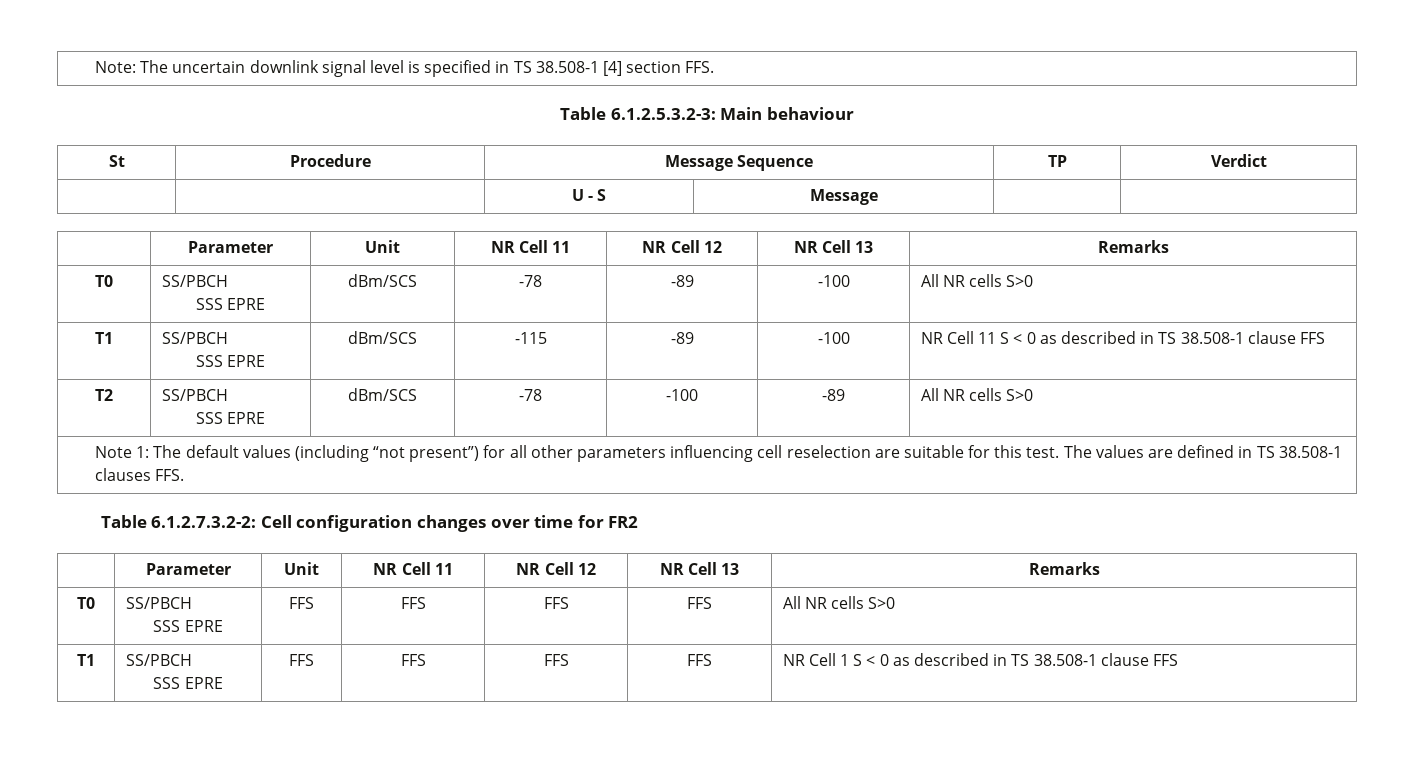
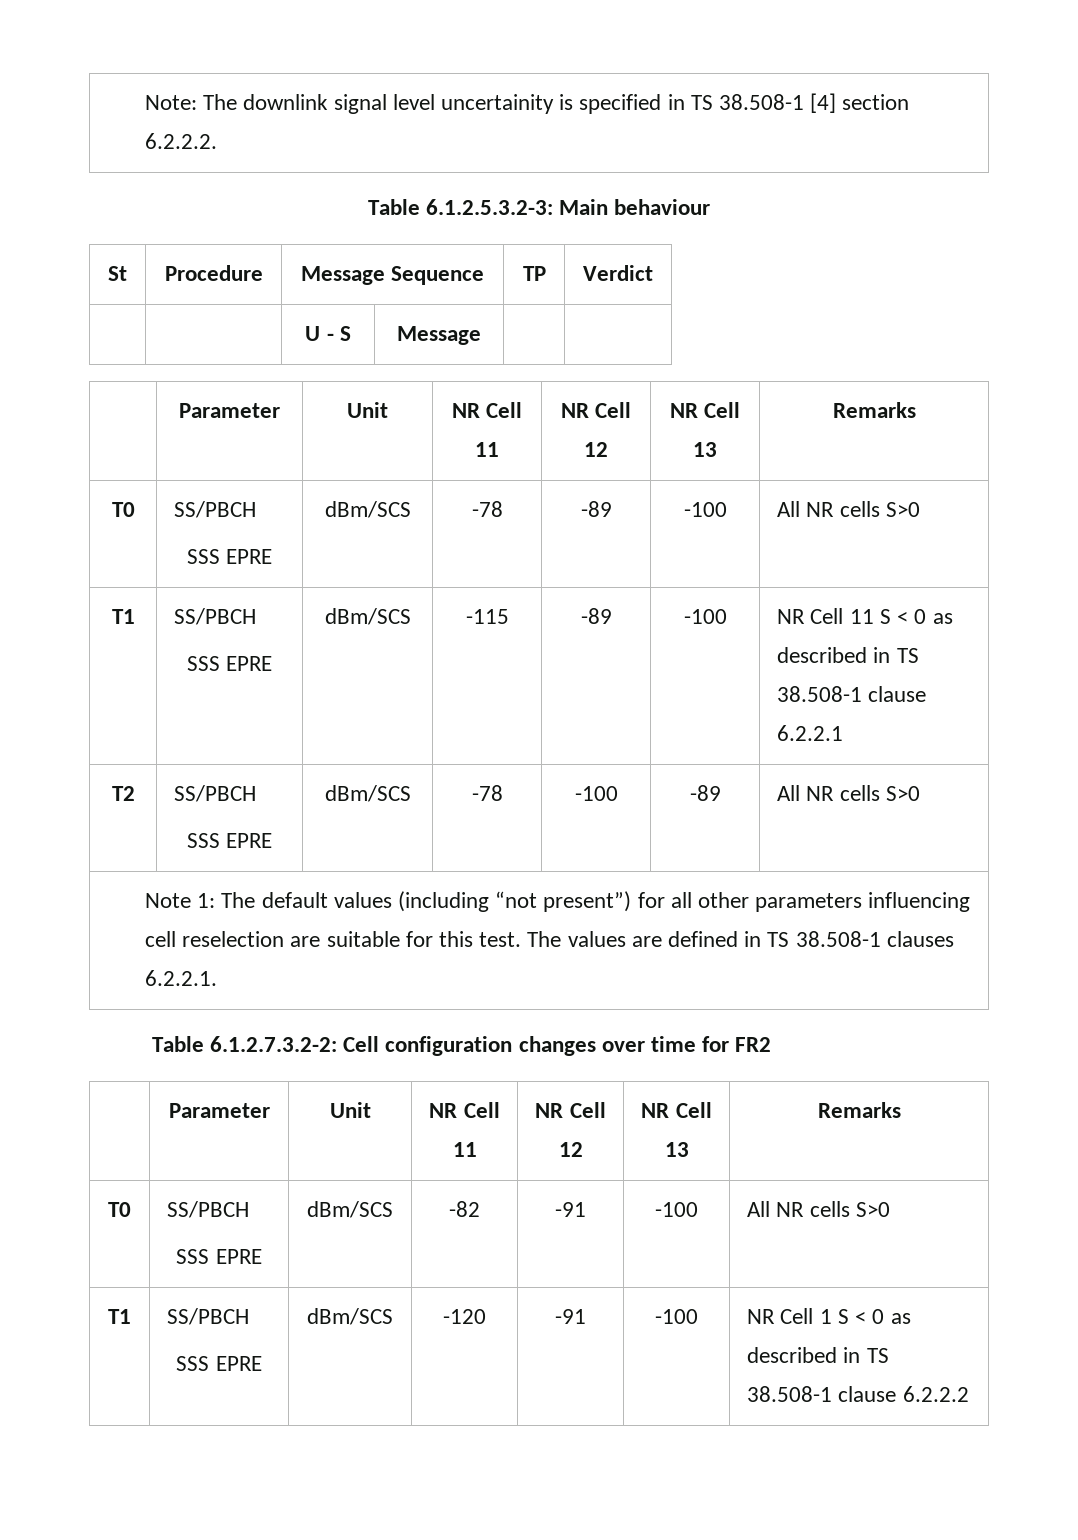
[172,61,246,73] uncertain -> (238, 102) none
(404, 66) none -> [440,94,554,114] uncertainity
[685,61,715,73] FFS. -> [144,133,217,149] 6.2.2.2.
[1299,332,1325,344] FFS -> [777,725,844,741] 6.2.2.1
[155,469,185,481] FFS. -> [144,970,217,986] 6.2.2.1.
[289,597,314,609] [400,597,426,609] [543,597,569,609] [687,597,712,609] [782,596,896,609] [77,654,95,666] [125,654,192,666] [153,677,223,689] [289,654,314,666] [400,654,426,666] [543,654,569,666] [687,654,712,666] FFS | FFS | FFS | FFS | All NR cells S>0 // T1 | SS/PBCH // SSS EPRE | FFS | FFS | FFS | FFS -> [307,1201,393,1218] [449,1201,480,1217] [555,1202,586,1217] [655,1202,698,1217] [747,1201,890,1217] [108,1309,131,1324] [167,1308,250,1325] [176,1356,262,1371] [307,1308,393,1325] [443,1309,486,1324] [555,1309,586,1324] [655,1309,698,1324] dBm/SCS | -82 | -91 | -100 | All NR cells S>0 // T1 | SS/PBCH // SSS EPRE | dBm/SCS | -120 | -91 | -100
[1152,654,1178,666] FFS -> [902,1386,969,1402] 6.2.2.2

